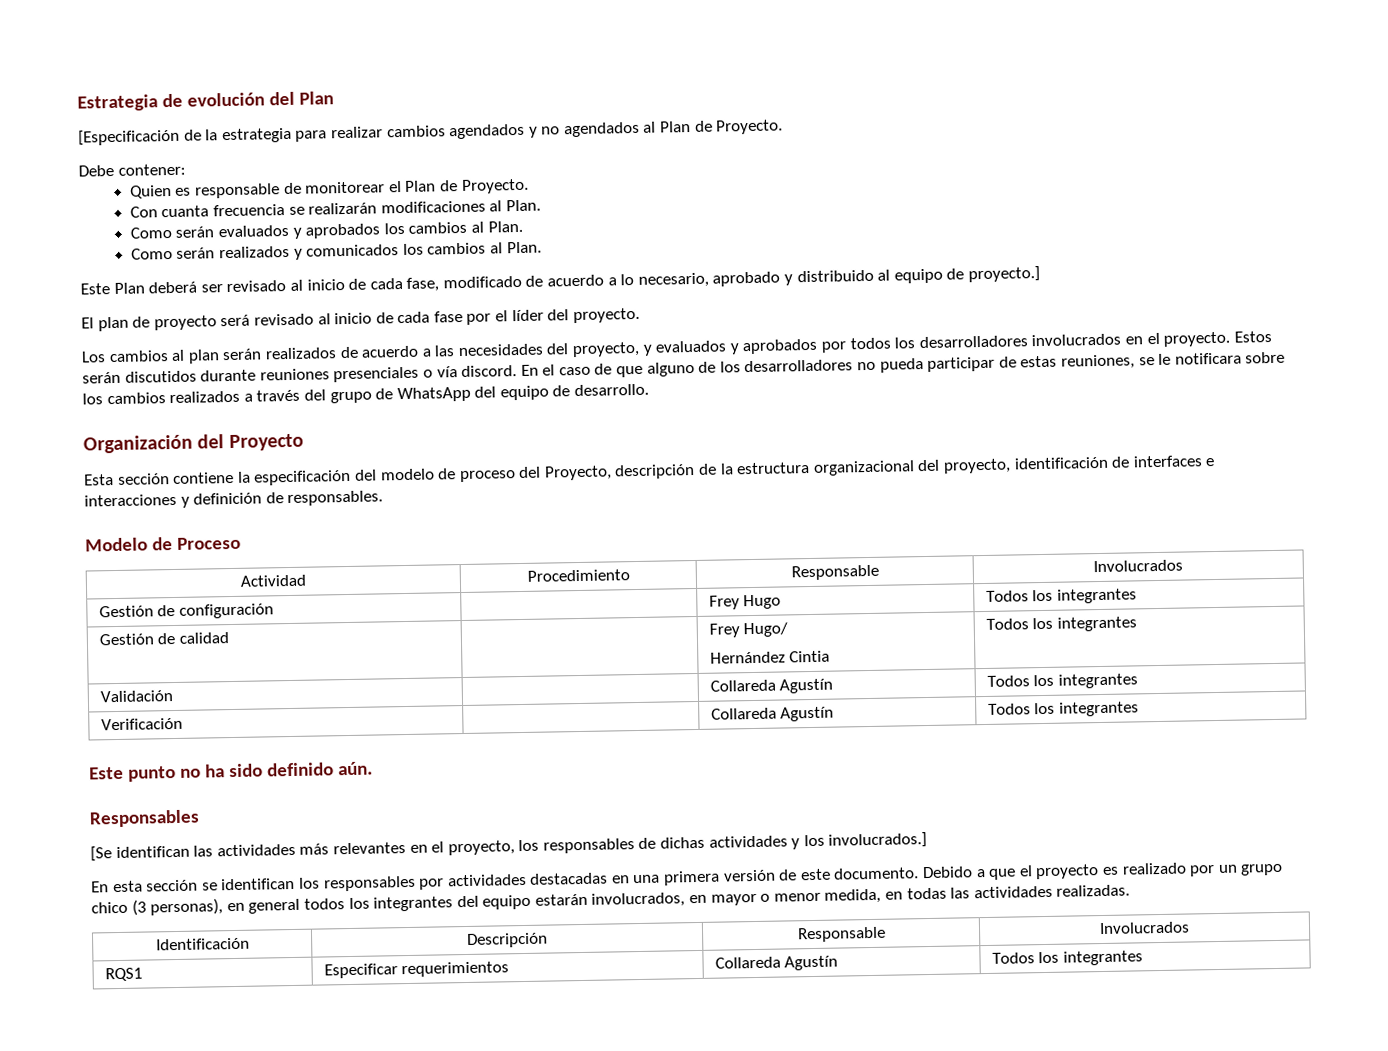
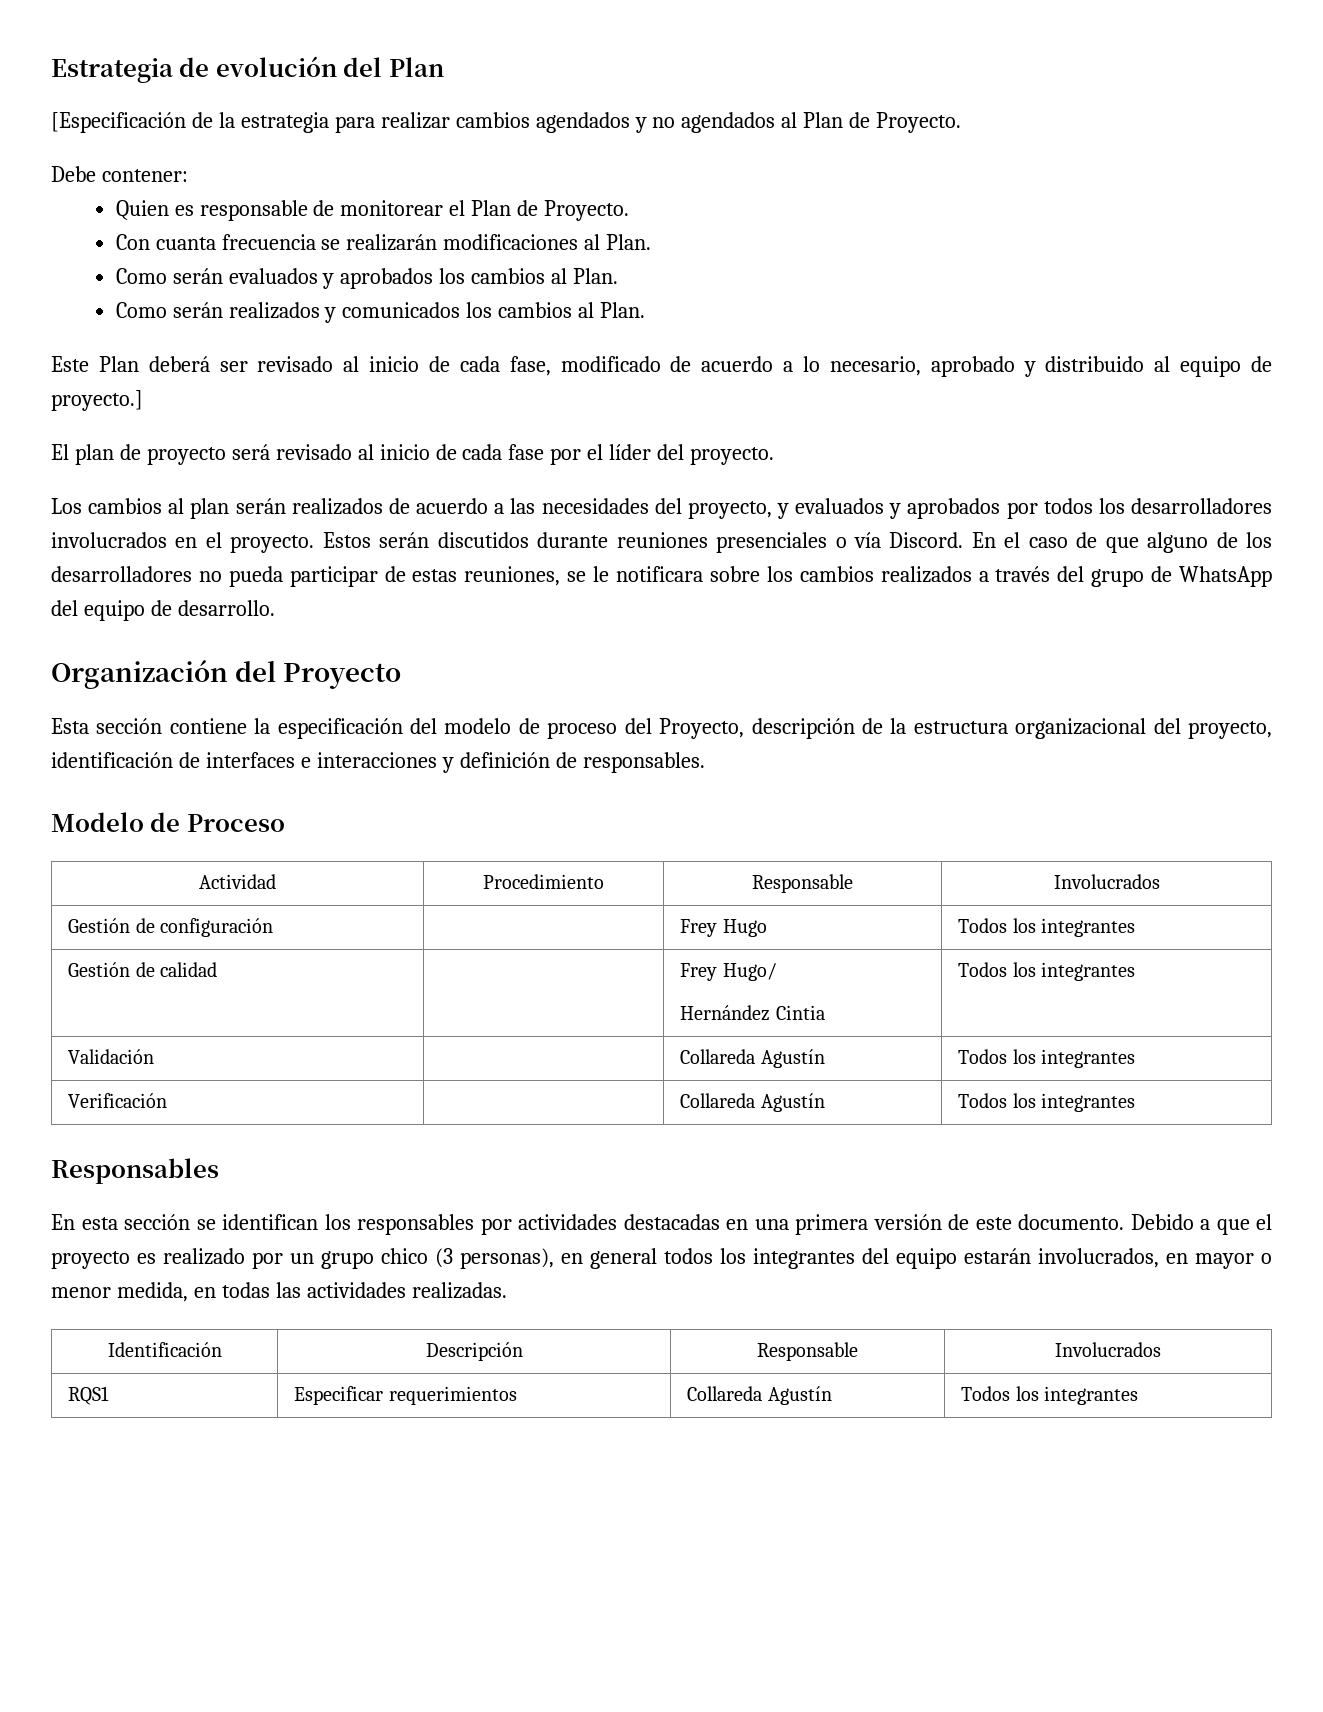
[461,365,518,377] discord. -> [889,532,964,548] Discord.
[89,761,373,782] [89,809,200,828] [90,832,928,862] Este punto no ha sido definido aún. // Responsables // [Se identifican las actividades más relevantes en el proyecto, los responsables de dichas actividades y los involucrados.] -> [51,1158,219,1184] Responsables

